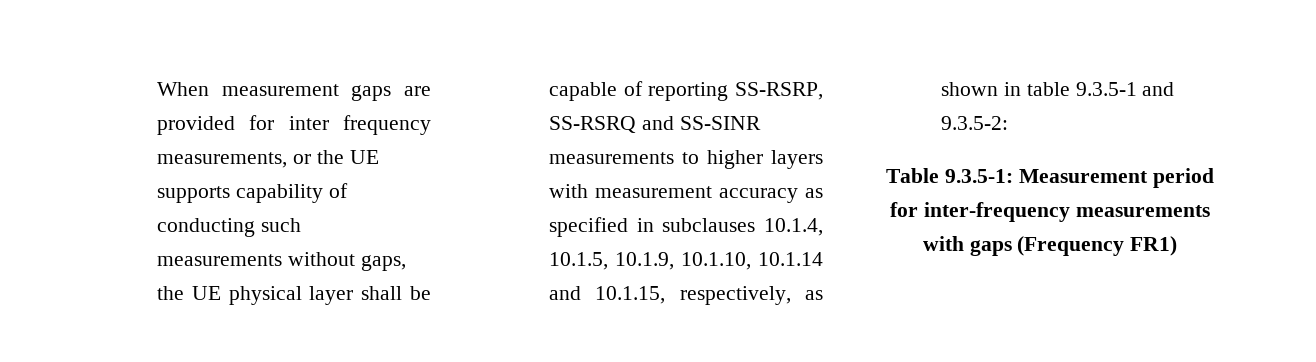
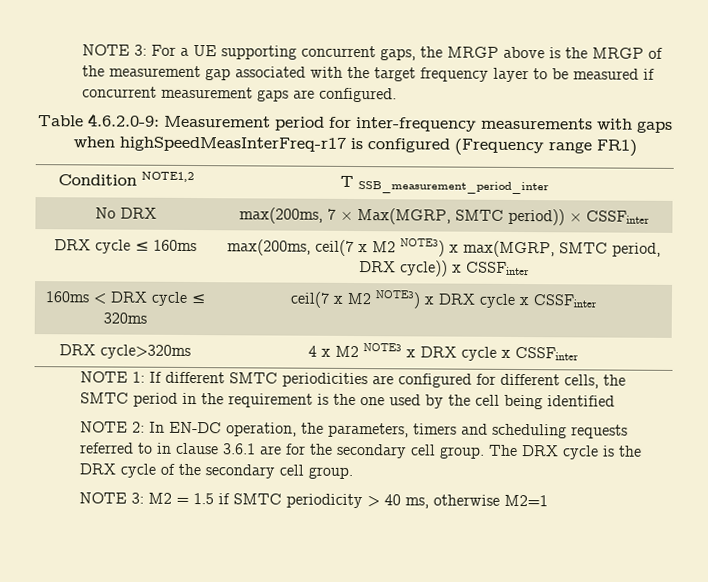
[157,82,431,101] [157,115,431,135] [157,150,379,168] [157,183,348,203] [157,218,301,237] [157,252,406,271] [157,286,432,305] [549,81,823,101] [549,116,761,133] [549,150,823,169] [549,184,823,203] [549,217,823,237] [549,252,823,270] [549,286,823,305] [941,82,1175,96] [941,116,1009,130] When measurement gaps are provided for inter frequency measurements, or the UE supports capability of conducting such measurements without gaps, the UE physical layer shall be capable of reporting SS-RSRP, SS-RSRQ and SS-SINR measurements to higher layers with measurement accuracy as specified in subclauses 10.1.4, 10.1.5, 10.1.9, 10.1.10, 10.1.14 and 10.1.15, respectively, as shown in table 9.3.5-1 and 9.3.5-2: -> [82,44,664,61] [82,65,656,83] [82,86,398,103] NOTE 3: For a UE supporting concurrent gaps, the MRGP above is the MRGP of the measurement gap associated with the target frequency layer to be measured if concurrent measurement gaps are configured.
[945,169,1014,183] 9.3.5-1: -> [88,113,160,127] 4.6.2.0-9:
[1017,236,1178,256] (Frequency FR1) -> [72,136,637,157] [57,171,194,186] [339,175,549,195] [94,207,157,219] [239,207,649,226] [54,239,197,254] [227,238,661,258] [359,260,529,277] [44,291,205,306] [102,312,147,324] [290,290,596,309] [58,344,191,360] [308,343,578,361] [80,371,627,389] [80,392,616,410] [80,421,629,439] [80,442,643,460] [79,463,354,480] [79,492,549,509] when highSpeedMeasInterFreq-r17 is configured (Frequency range FR1) // Condition NOTE1,2 | T SSB_measurement_period_inter // No DRX | max(200ms, 7 × Max(MGRP, SMTC period)) × CSSFinter // DRX cycle ≤ 160ms | max(200ms, ceil(7 x M2 NOTE3) x max(MGRP, SMTC period, DRX cycle)) x CSSFinter // 160ms < DRX cycle ≤ 320ms | ceil(7 x M2 NOTE3) x DRX cycle x CSSFinter // DRX cycle>320ms | 4 x M2 NOTE3 x DRX cycle x CSSFinter // NOTE 1: If different SMTC periodicities are configured for different cells, the SMTC period in the requirement is the one used by the cell being identified // NOTE 2: In EN-DC operation, the parameters, timers and scheduling requests referred to in clause 3.6.1 are for the secondary cell group. The DRX cycle is the DRX cycle of the secondary cell group. // NOTE 3: M2 = 1.5 if SMTC periodicity > 40 ms, otherwise M2=1

